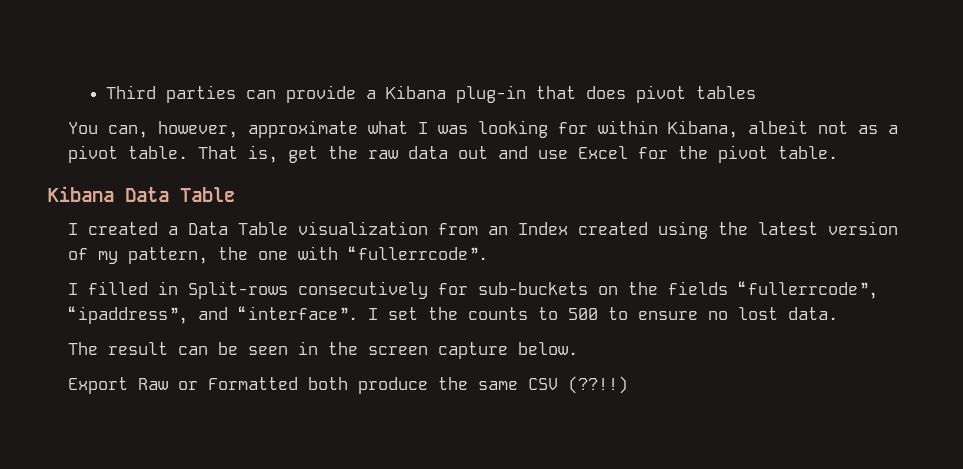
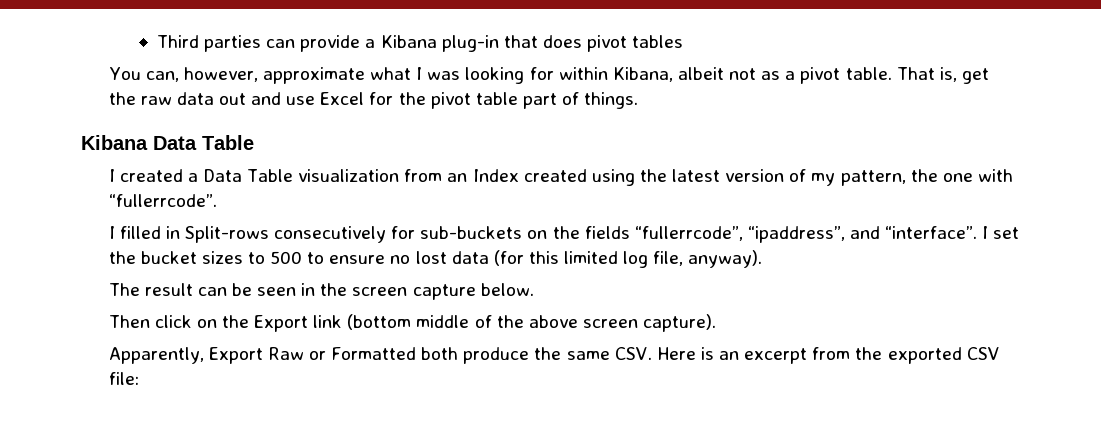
[777,146,838,159] table. -> [475,92,639,109] table part of things.
[467,307,528,320] counts -> [140,251,243,264] bucket sizes
[787,307,838,320] data. -> [451,250,763,268] data (for this limited log file, anyway).
(578, 348) none -> [108,314,717,332] [108,347,204,364] Then click on the Export link (bottom middle of the above screen capture). // Apparently,
[527,376,628,394] CSV (??!!) -> [614,347,1000,364] [108,372,139,385] CSV. Here is an excerpt from the exported CSV file:

